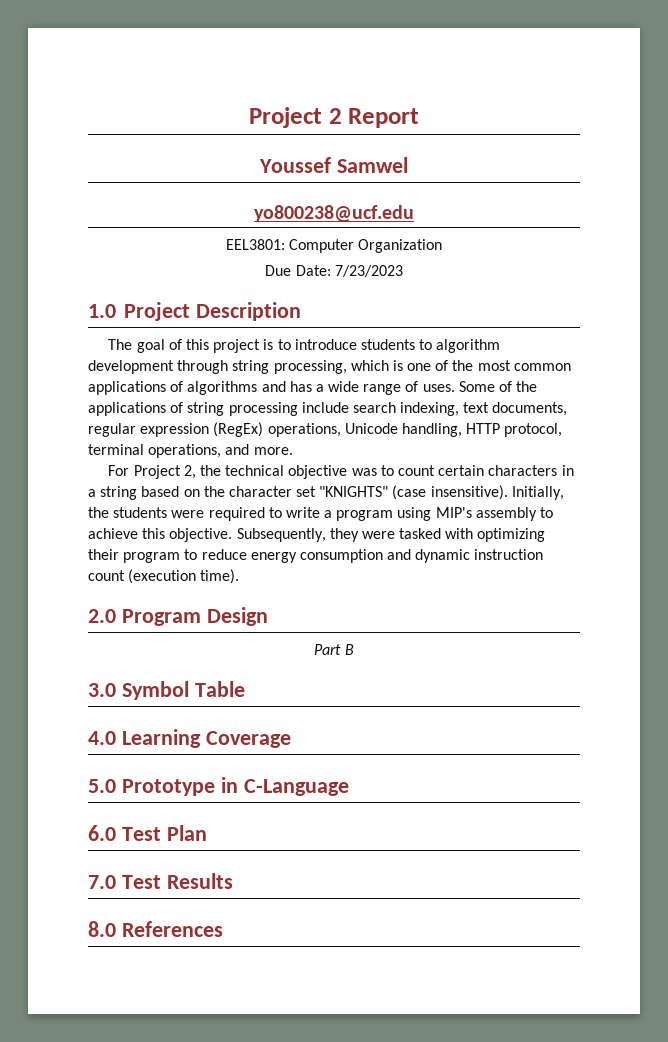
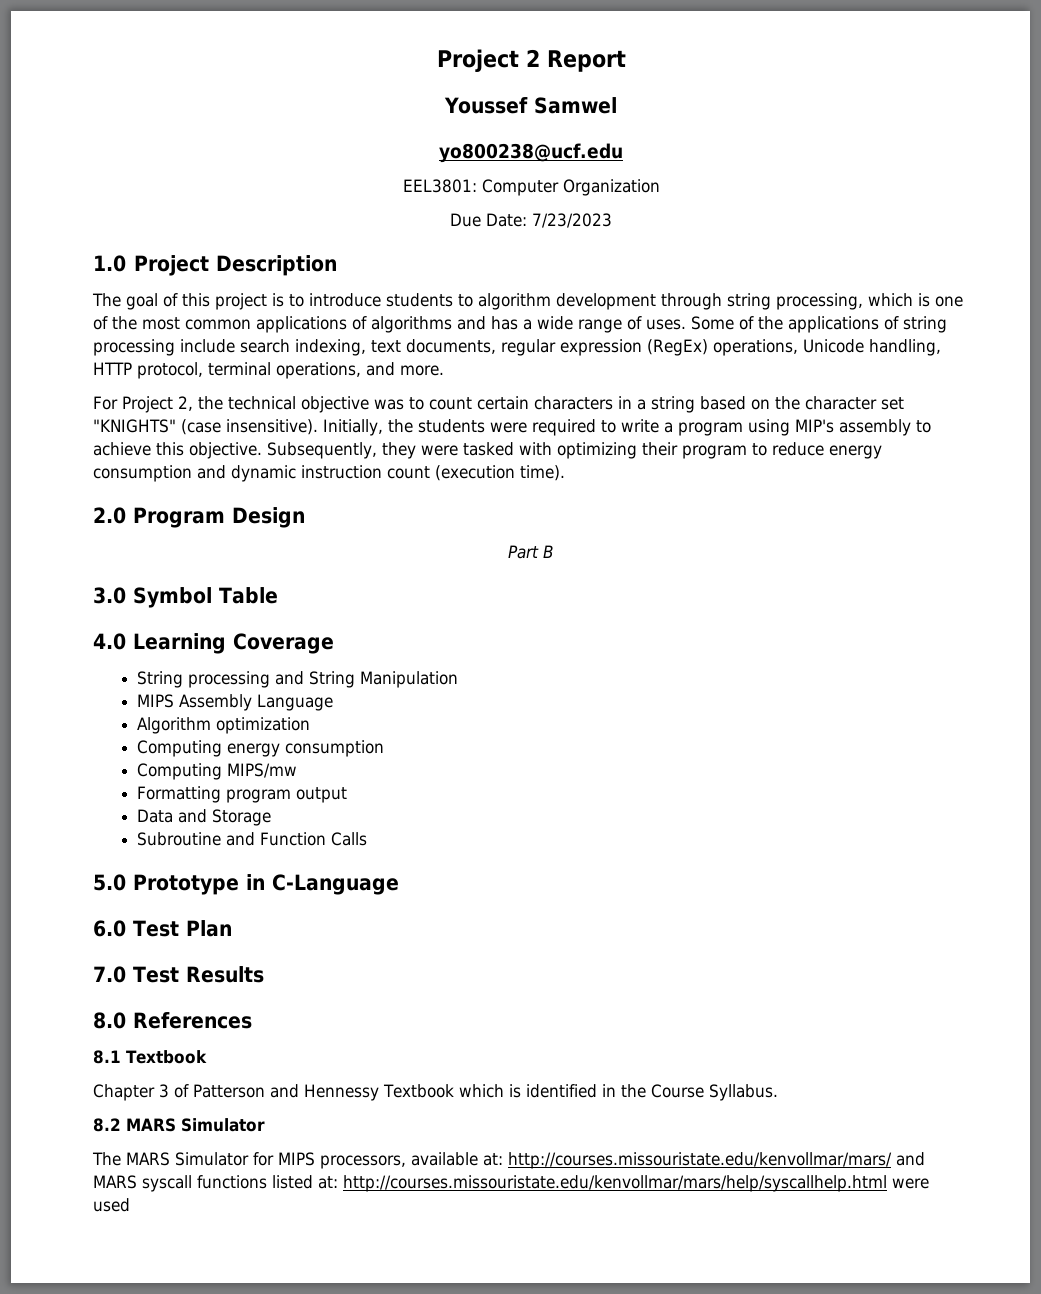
(291, 739) none -> [136,671,458,688] [136,694,333,711] [136,717,310,734] [136,740,384,757] [136,763,297,780] [136,786,347,803] [136,809,271,826] [136,832,367,846] // String processing and String Manipulation // MIPS Assembly Language // Algorithm optimization // Computing energy consumption // Computing MIPS/mw // Formatting program output // Data and Storage // Subroutine and Function Calls
(223, 929) none -> [93,1050,207,1064] [93,1084,778,1101] [93,1118,265,1132] [92,1152,925,1169] [93,1175,929,1192] [93,1198,130,1212] // 8.1 Textbook // Chapter 3 of Patterson and Hennessy Textbook which is identified in the Course Syllabus. // 8.2 MARS Simulator // The MARS Simulator for MIPS processors, available at: http://courses.missouristate.edu/kenvollmar/mars/ and MARS syscall functions listed at: http://courses.missouristate.edu/kenvollmar/mars/help/syscallhelp.html were used

